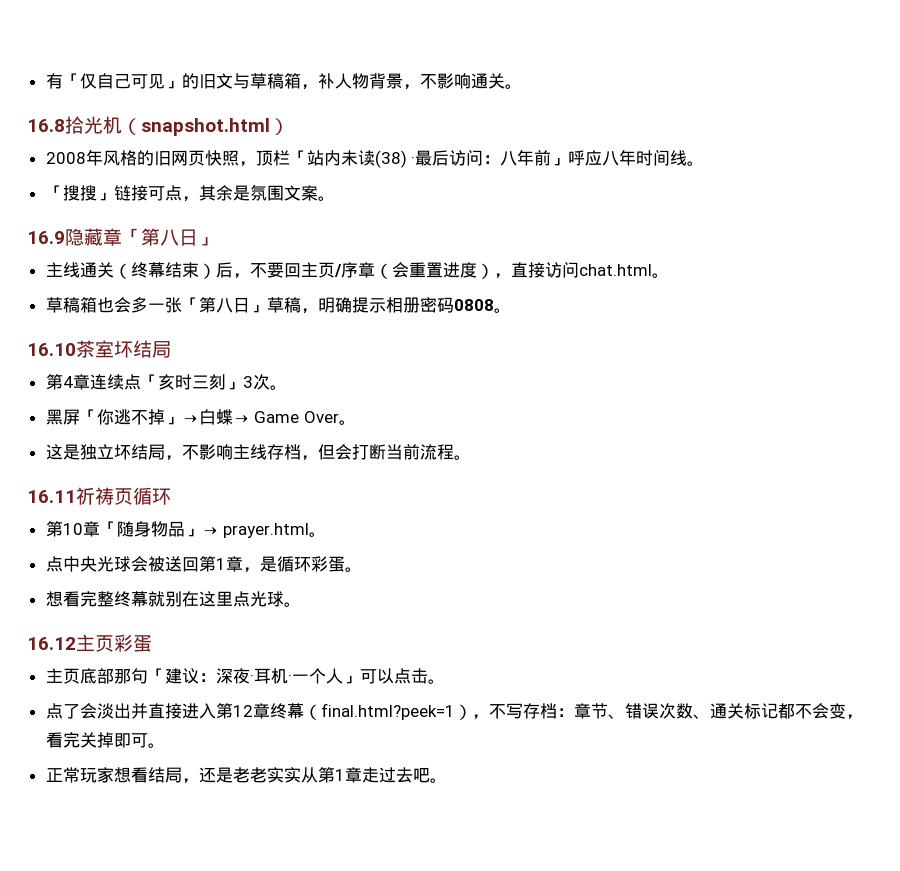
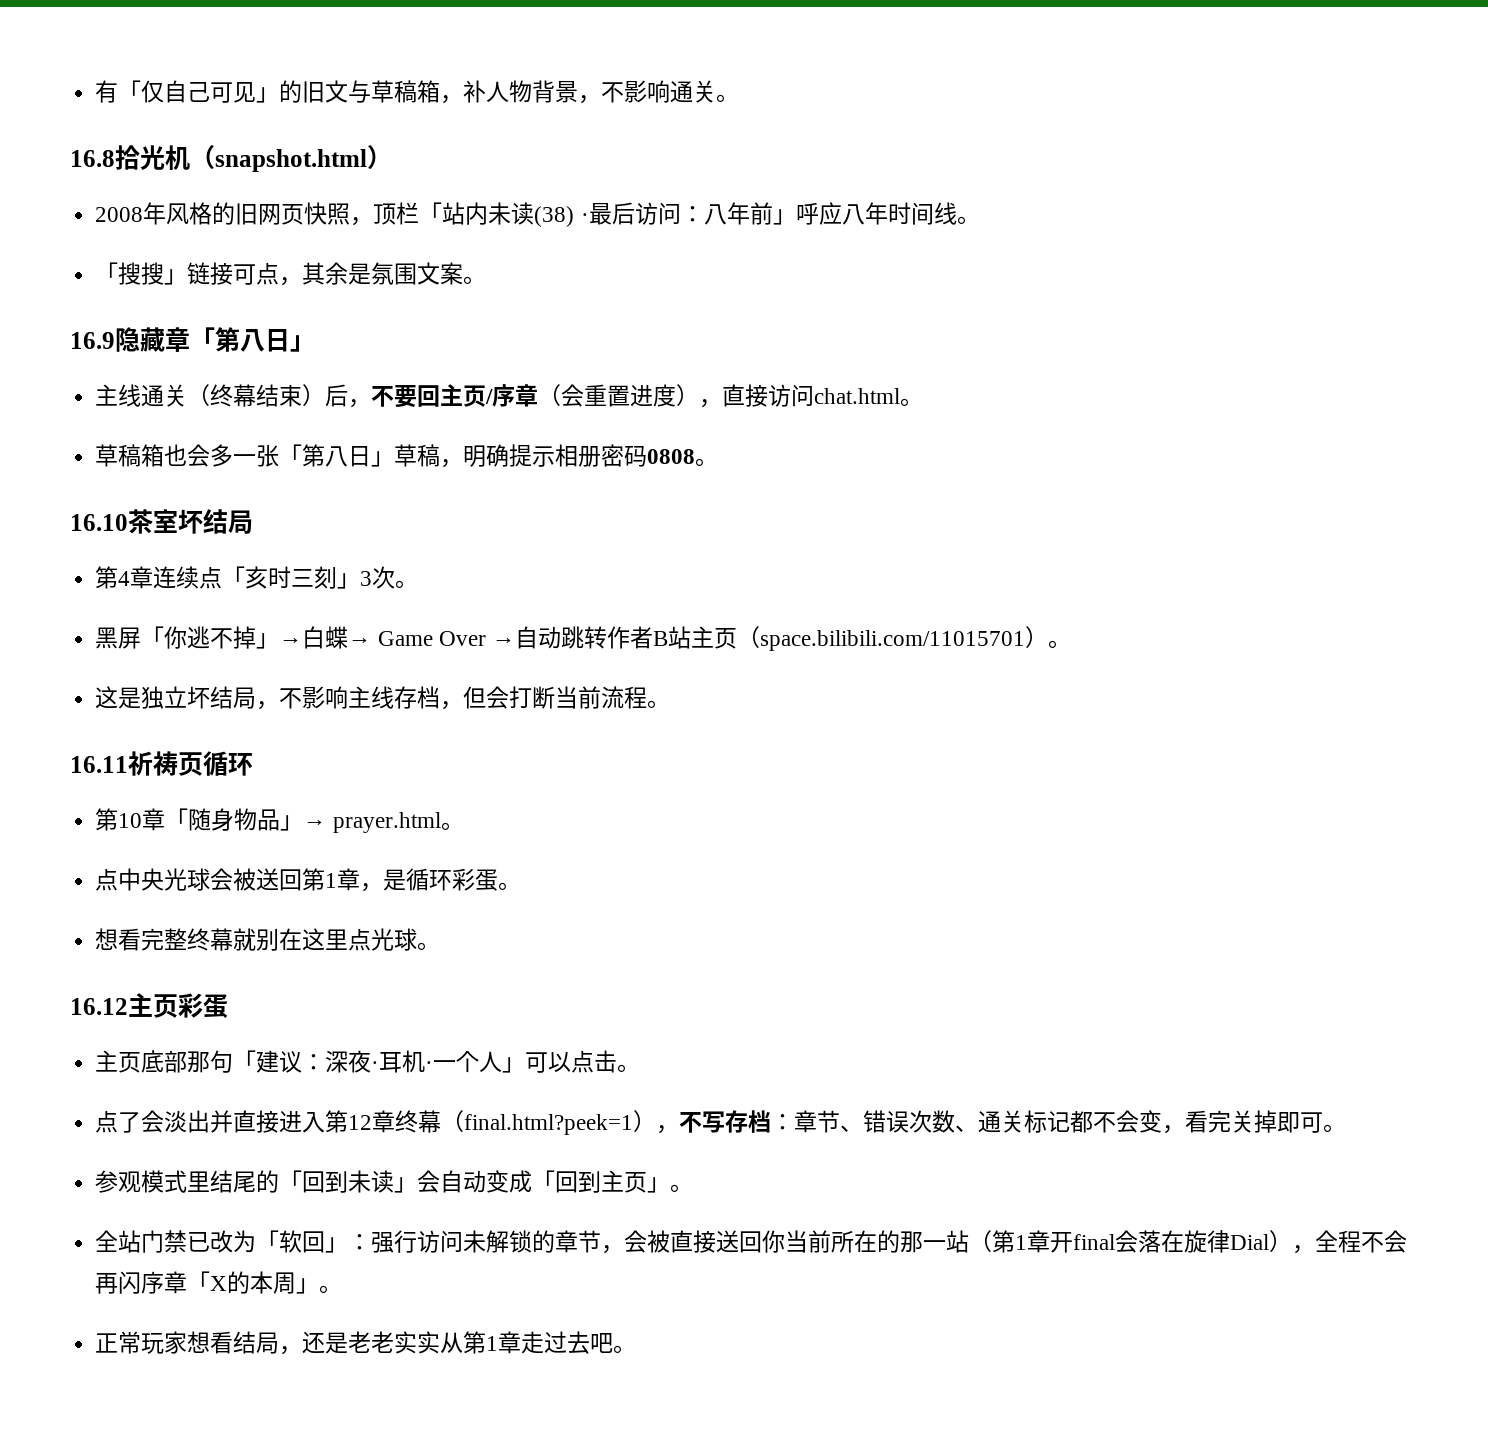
(339, 417) none -> [491,626,1048,651] →自动跳转作者B站主页（space.bilibili.com/11015701）
(165, 745) none -> [95,1170,694,1193] [95,1230,1408,1254] [95,1271,343,1294] // 参观模式里结尾的「回到未读」会自动变成「回到主页」。 // 全站门禁已改为「软回」：强行访问未解锁的章节，会被直接送回你当前所在的那一站（第1章开final会落在旋律Dial），全程不会再闪序章「X的本周」。

